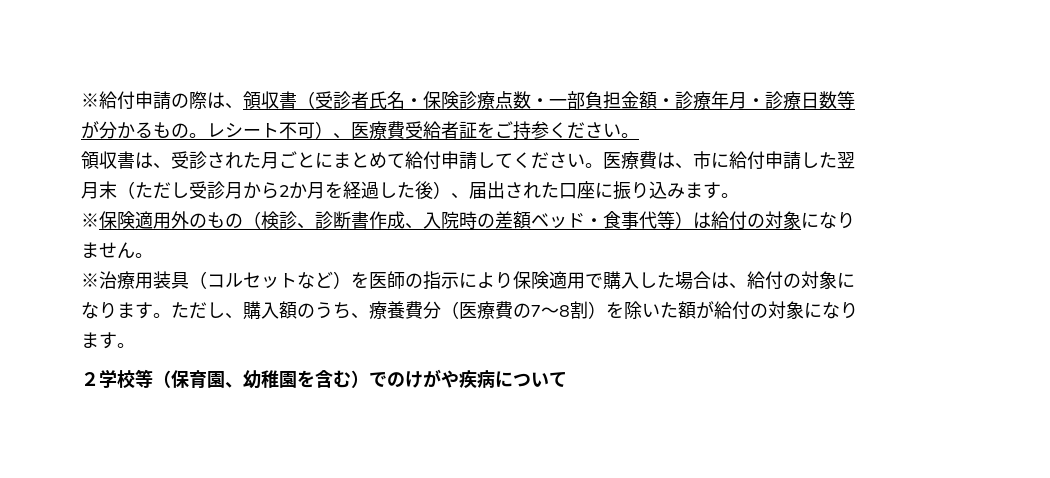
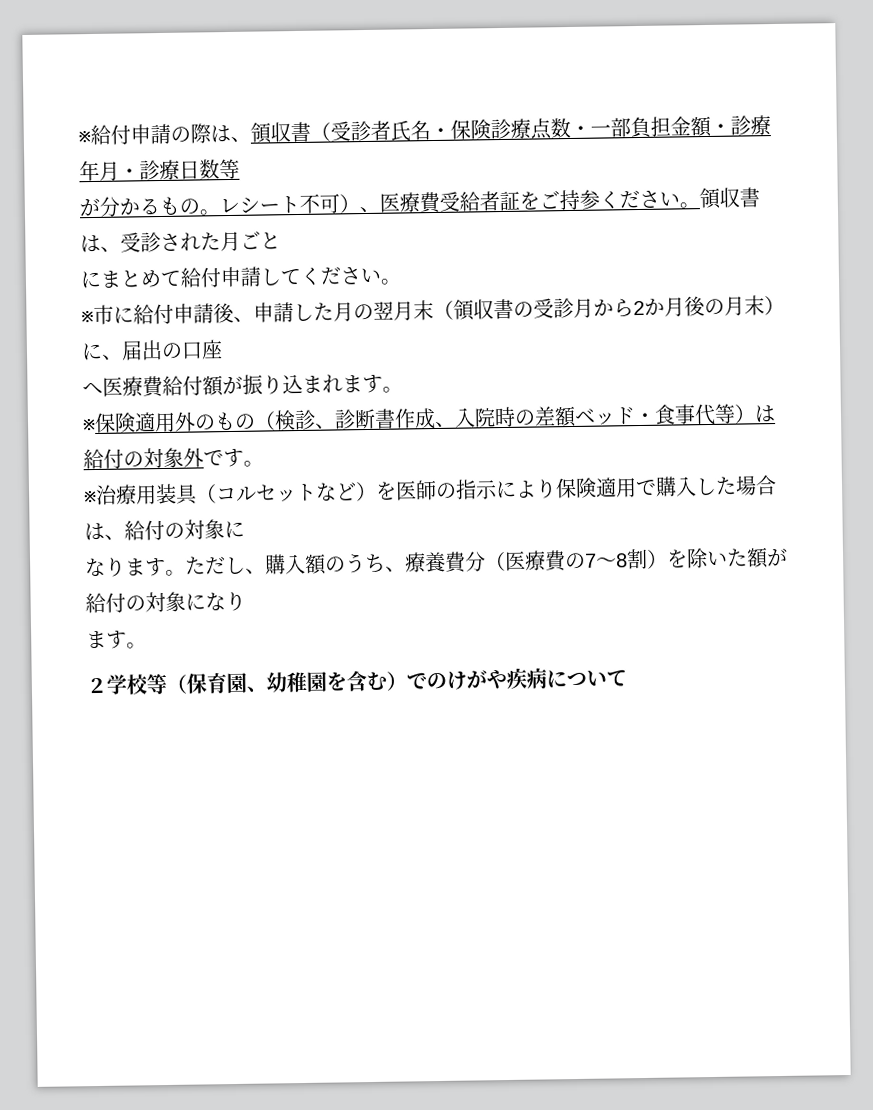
(639, 135) // -> (700, 205) none
(315, 160) none -> (281, 241) //
[603,151,693,169] 医療費は、 -> [81,311,94,324] // ※
[801,152,855,169] [81,181,189,199] した翌 // 月末（ただし -> [213,298,534,324] 後、申請した月の翌月末（領収書の
[325,181,685,200] を経過した後）、届出された口座に振り込み -> [684,295,785,317] [81,339,223,361] [82,373,343,398] 後の月末）に、届出の口座 // へ医療費給付額が振り込まれ
[801,212,855,229] [81,242,135,259] になり // ません -> [183,447,244,468] 外です

